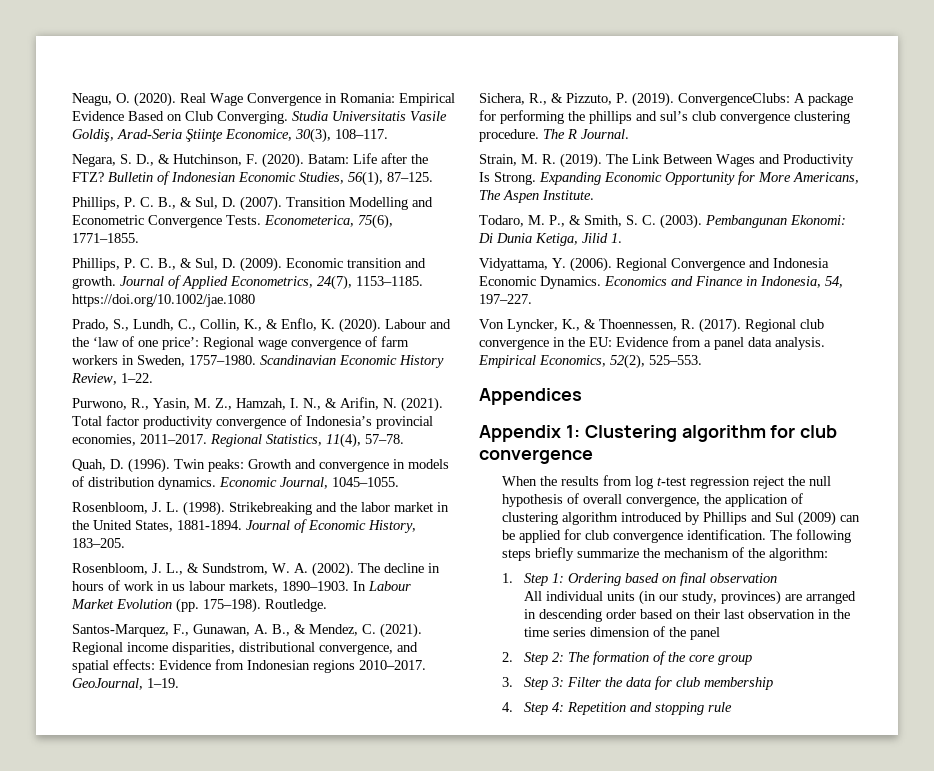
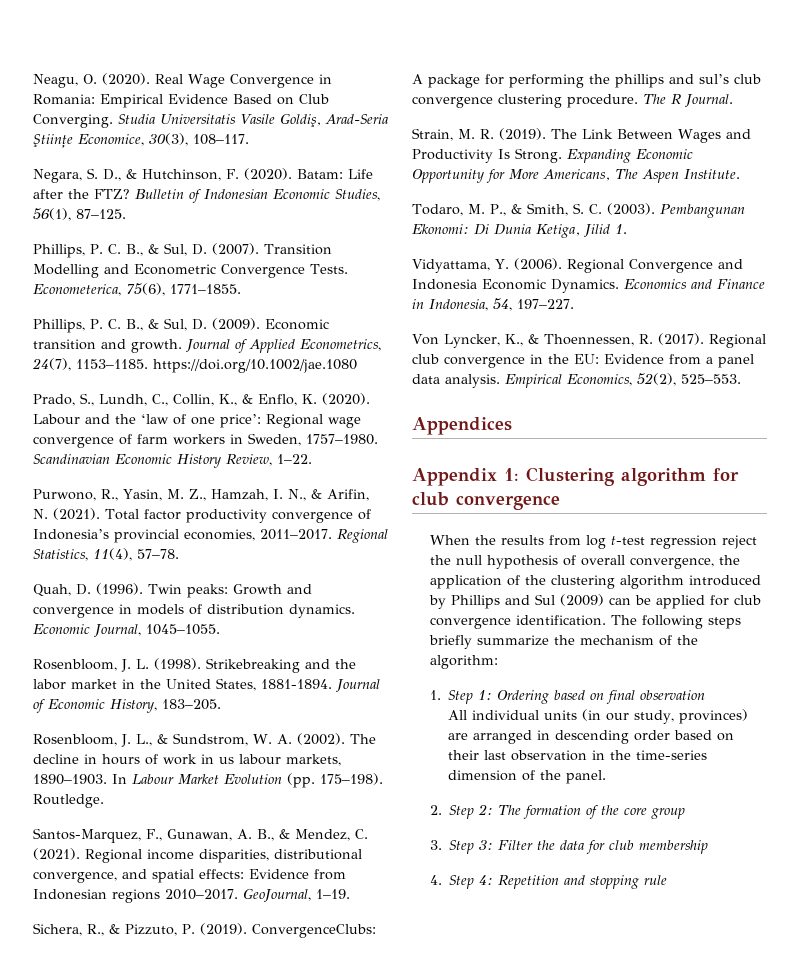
(803, 498) none -> [524,575,546,585] the
[524,627,587,637] time series -> [635,750,707,760] time-series
[690,627,721,640] panel -> [565,770,606,784] panel.

